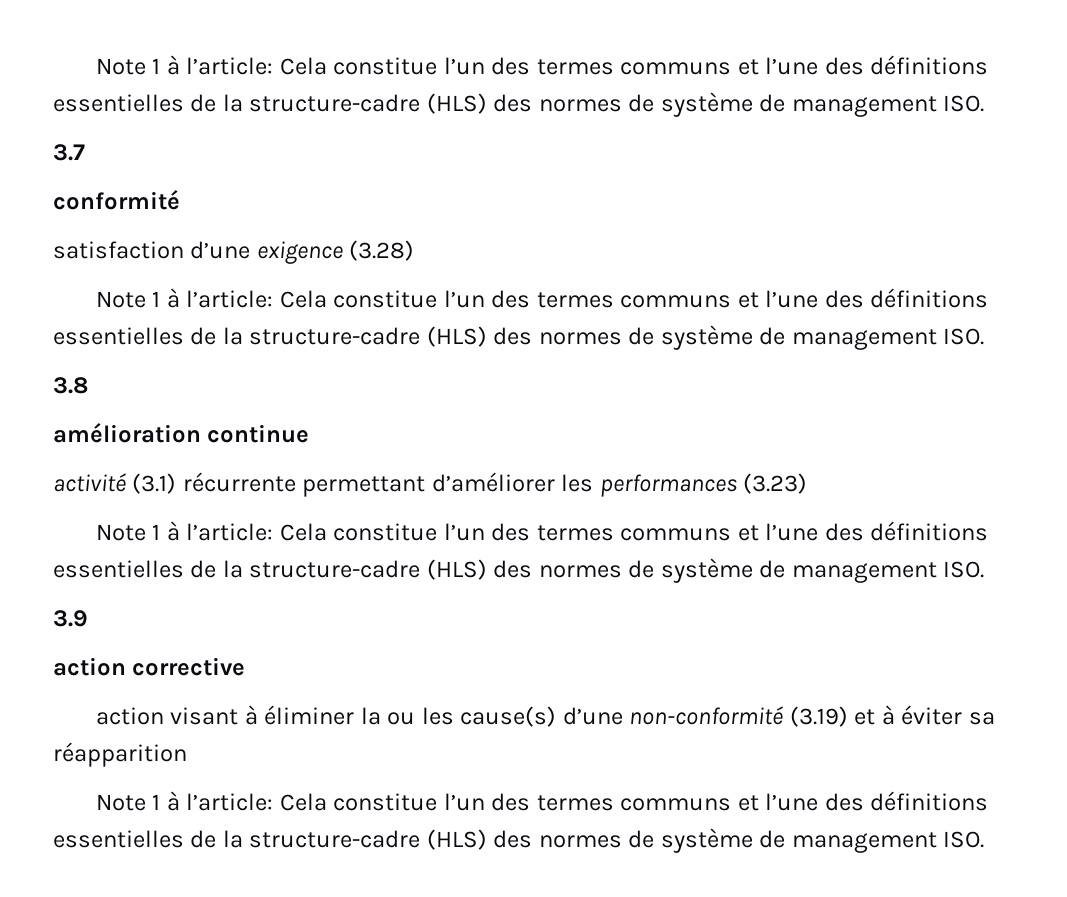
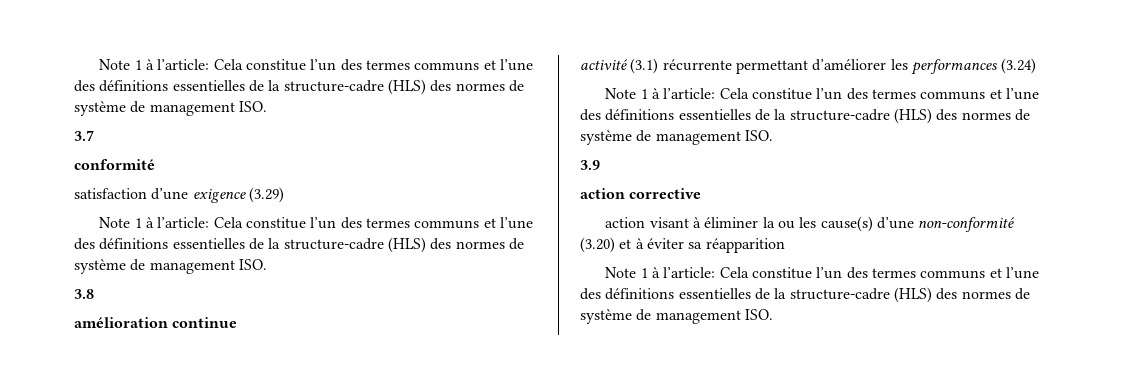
[349,240,415,261] (3.28) -> [248,187,284,203] (3.29)
[743,473,808,494] (3.23) -> [1001,58,1037,74] (3.24)
[789,706,848,727] (3.19) -> [580,237,615,253] (3.20)

